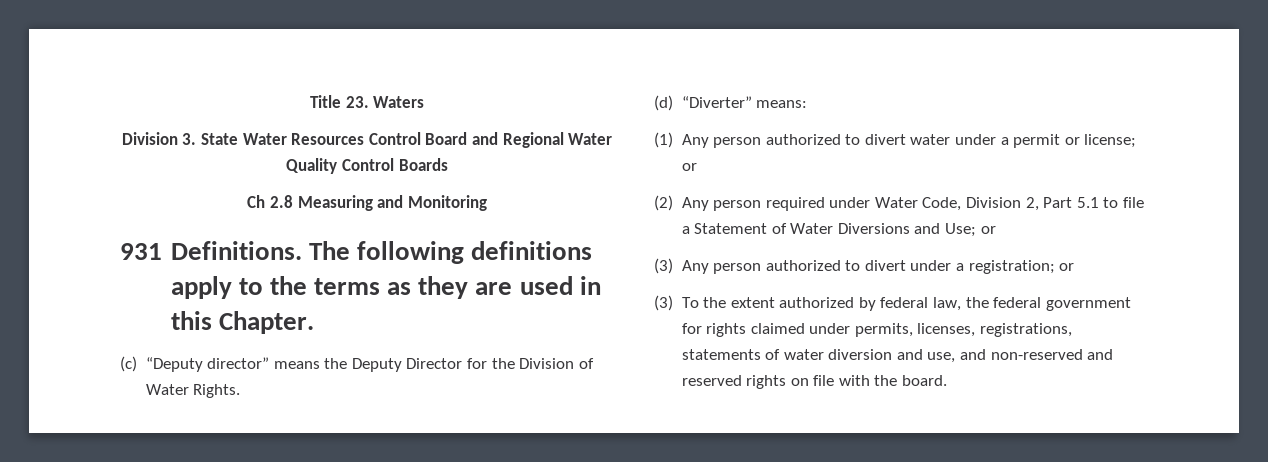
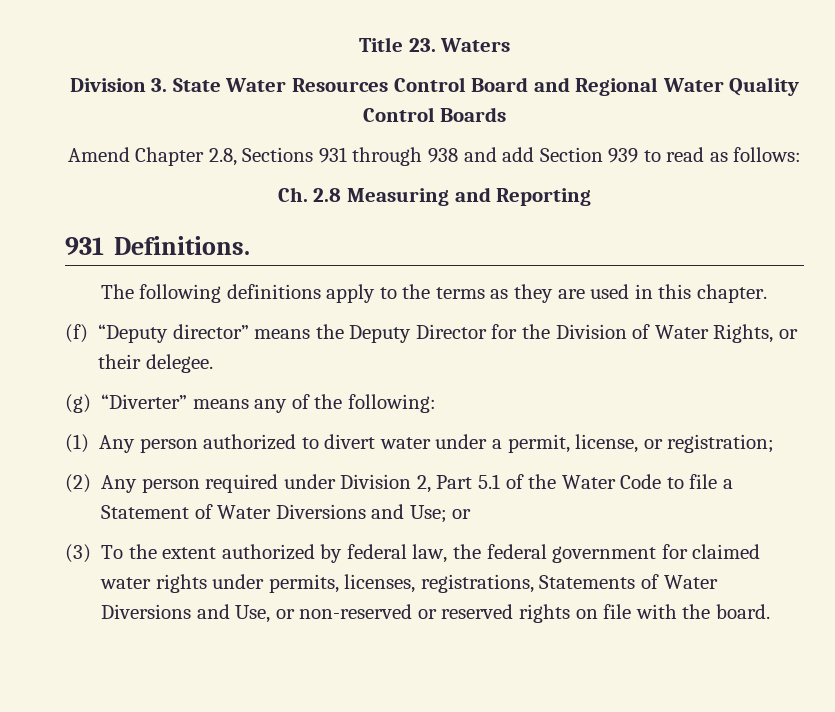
[247,195,266,208] Ch -> [67,147,802,166] [277,187,308,202] Amend Chapter 2.8, Sections 931 through 938 and add Section 939 to read as follows: // Ch.
[407,195,487,211] Monitoring -> [496,188,592,206] Reporting
(302, 250) none -> (251, 245) //
[218,311,314,334] [120,356,137,372] Chapter. // (c) -> [696,284,767,303] [65,324,88,343] chapter. // (f)
[193,384,241,398] [654,95,808,111] Rights. // (d) “Diverter” means: -> [713,324,798,343] [98,354,213,373] [65,394,436,413] Rights, or their delegee. // (g) “Diverter” means any of the following:
[1013,134,1137,148] [681,163,697,171] permit or license; or -> [507,434,775,453] permit, license, or registration;
[874,197,962,211] Water Code, -> (336, 481) none
(1099, 202) none -> [505,474,662,489] of the Water Code
[654,258,1075,274] // (3) Any person authorized to divert under a registration; or -> (472, 514) none
[706,323,805,337] rights claimed -> [692,544,761,559] [100,574,207,593] claimed water rights
[681,349,1114,363] statements of water diversion and use, and non-reserved and -> [539,574,718,589] [101,604,437,623] Statements of Water Diversions and Use, or non-reserved or

